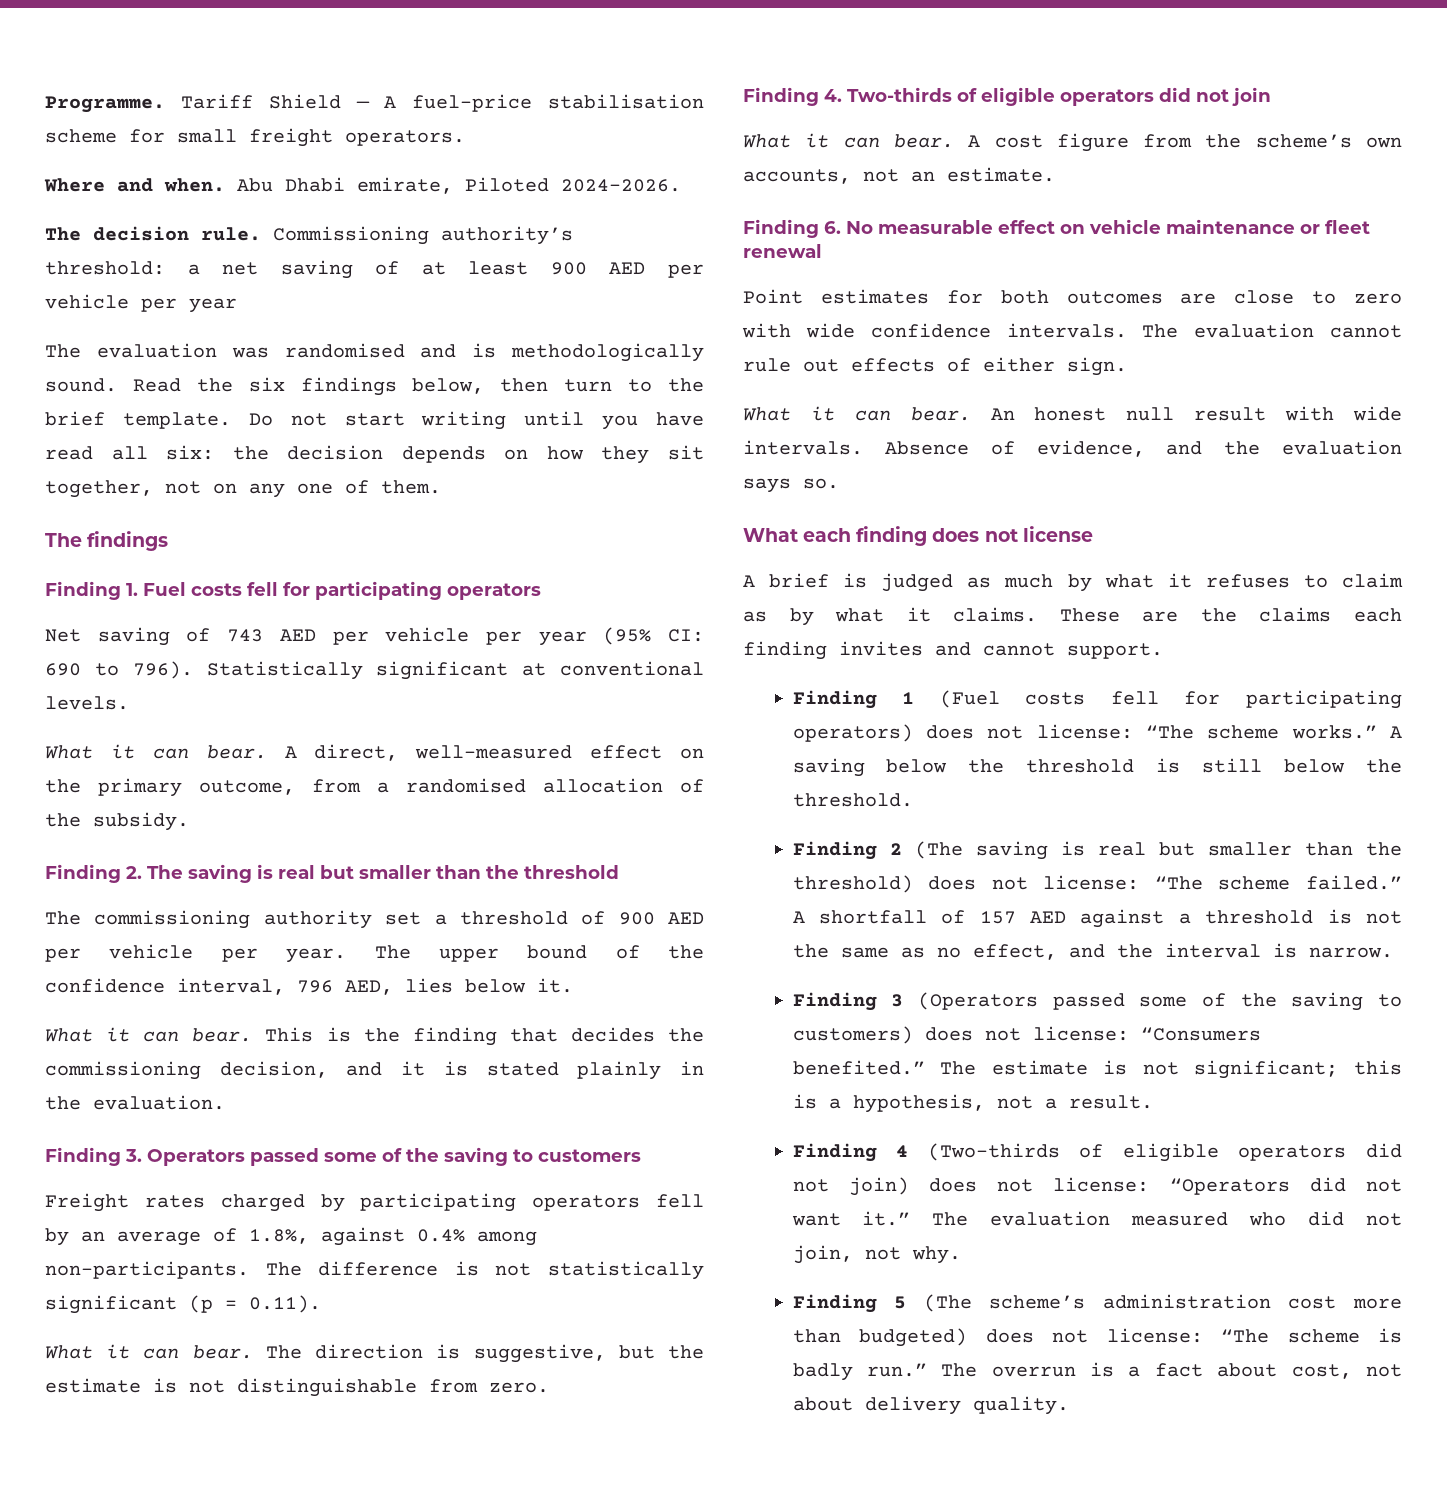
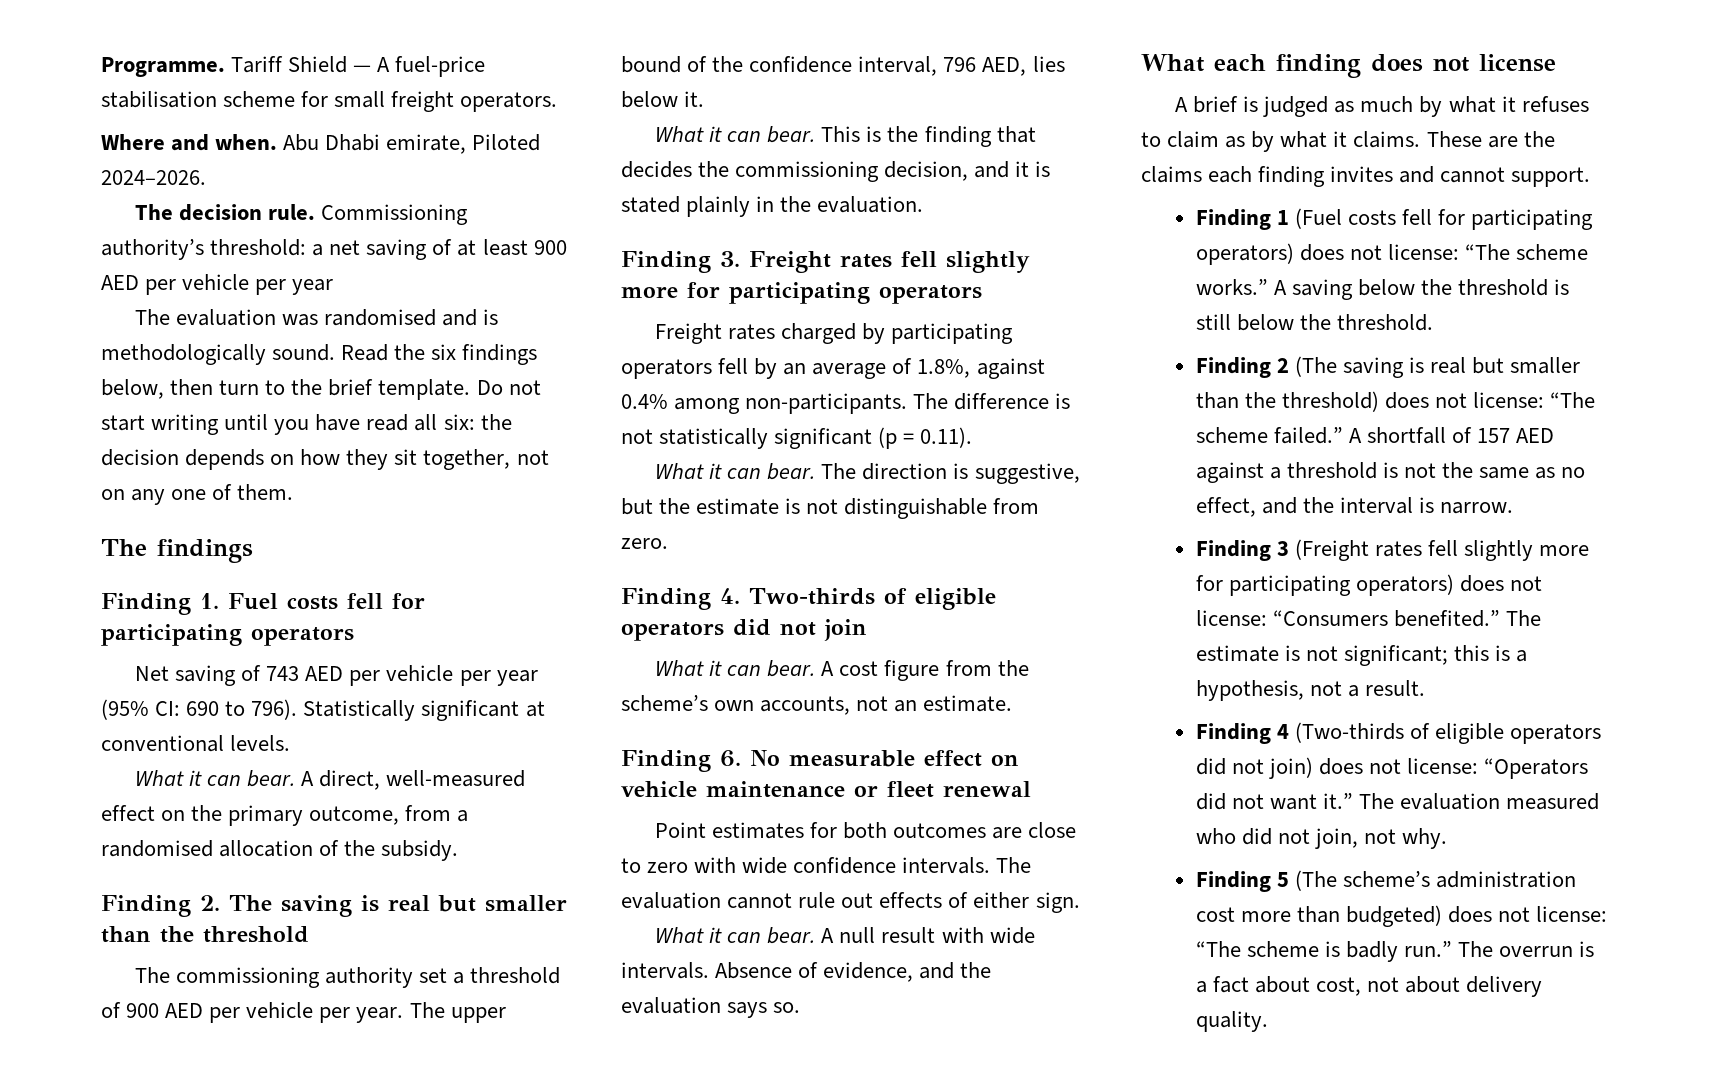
[147,1147,641,1166] Operators passed some of the saving to customers -> [749,251,1030,273] [621,282,982,304] Freight rates fell slightly more for participating operators
[990,407,1107,421] An honest -> [821,928,835,943] A
[917,992,1402,1011] [792,1026,913,1044] (Operators passed some of the saving to customers) -> [1294,539,1590,561] [1195,574,1454,596] (Freight rates fell slightly more for participating operators)

